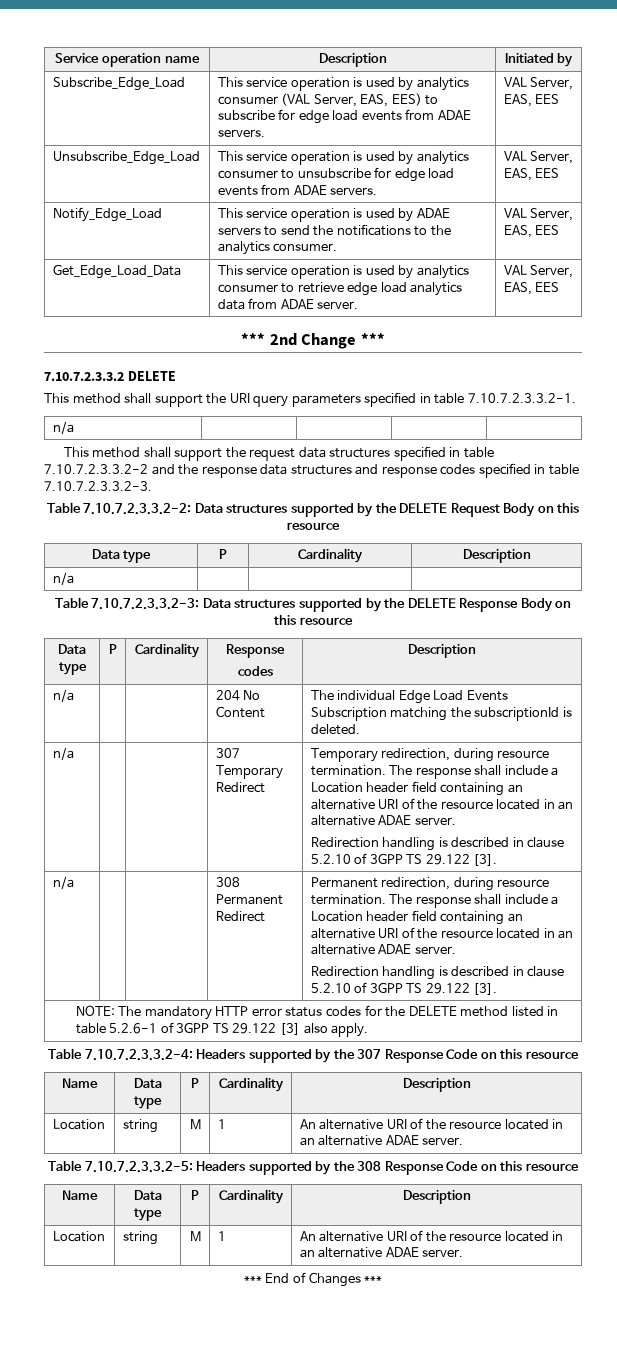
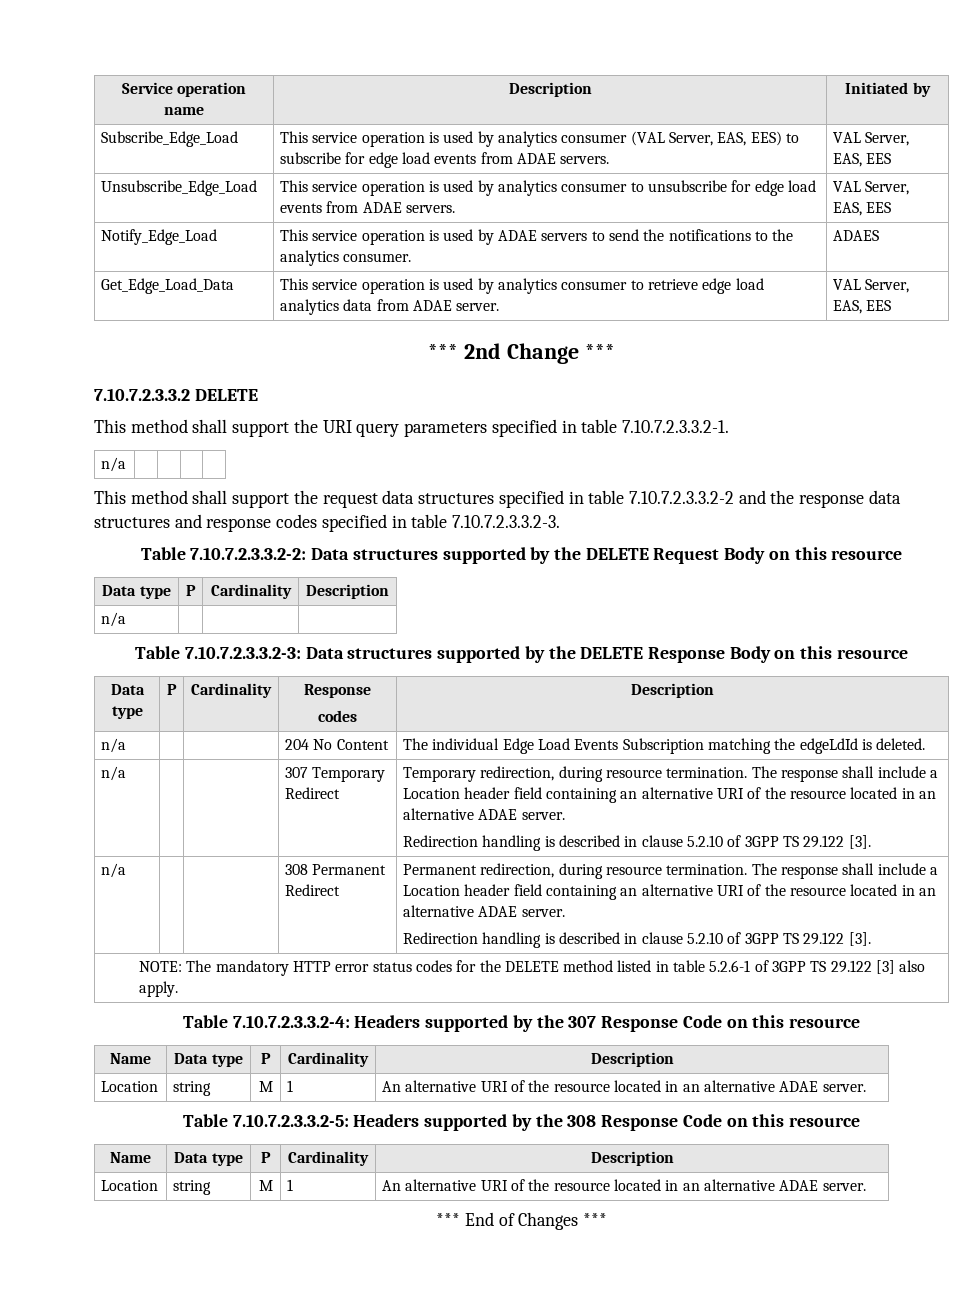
[503,208,574,221] [503,225,560,238] VAL Server, EAS, EES -> [833,230,880,241] ADAES
[474,707,560,721] subscriptionId -> [799,738,858,754] edgeLdId

